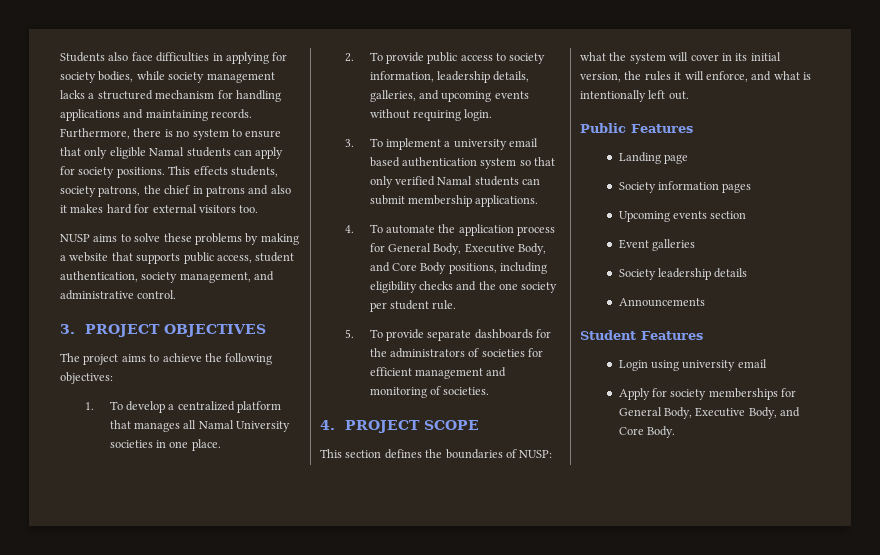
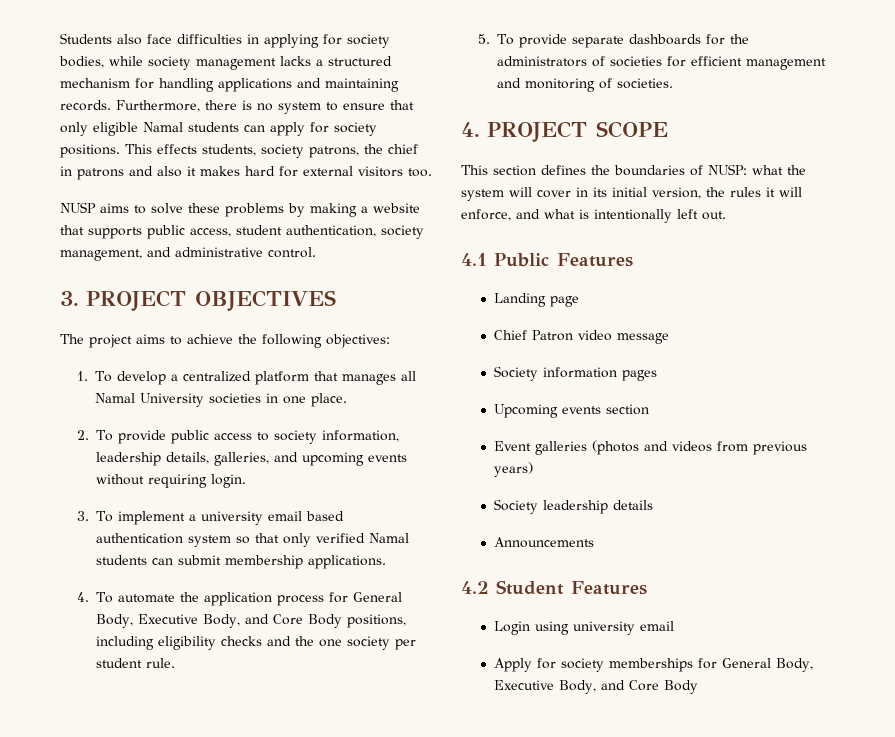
(689, 95) none -> [461,253,487,266] 4.1
(688, 159) none -> [493,330,669,344] // Chief Patron video message
(695, 245) none -> [591,440,807,455] [493,462,533,477] (photos and videos from previous years)
(705, 302) none -> [461,581,489,594] 4.2
[646,426,675,438] Body. -> [663,680,698,694] Body

